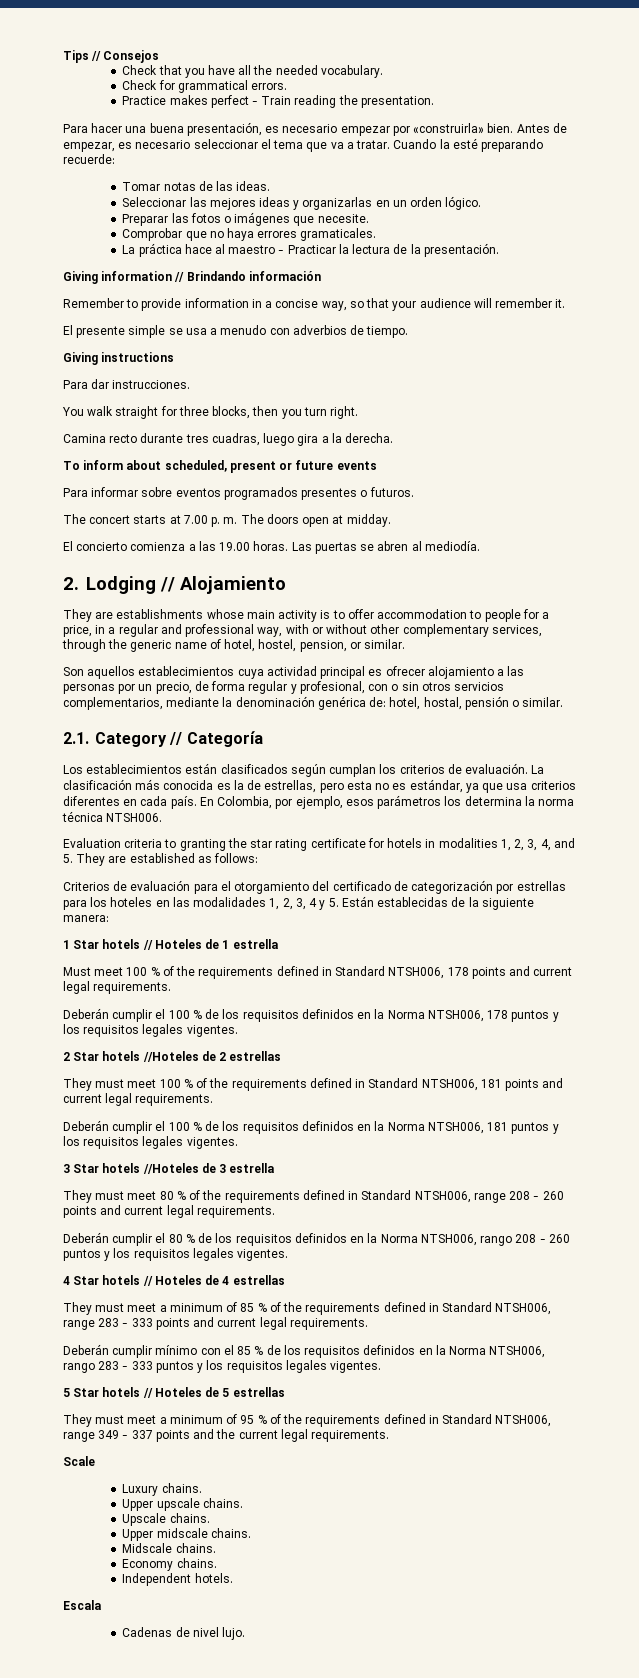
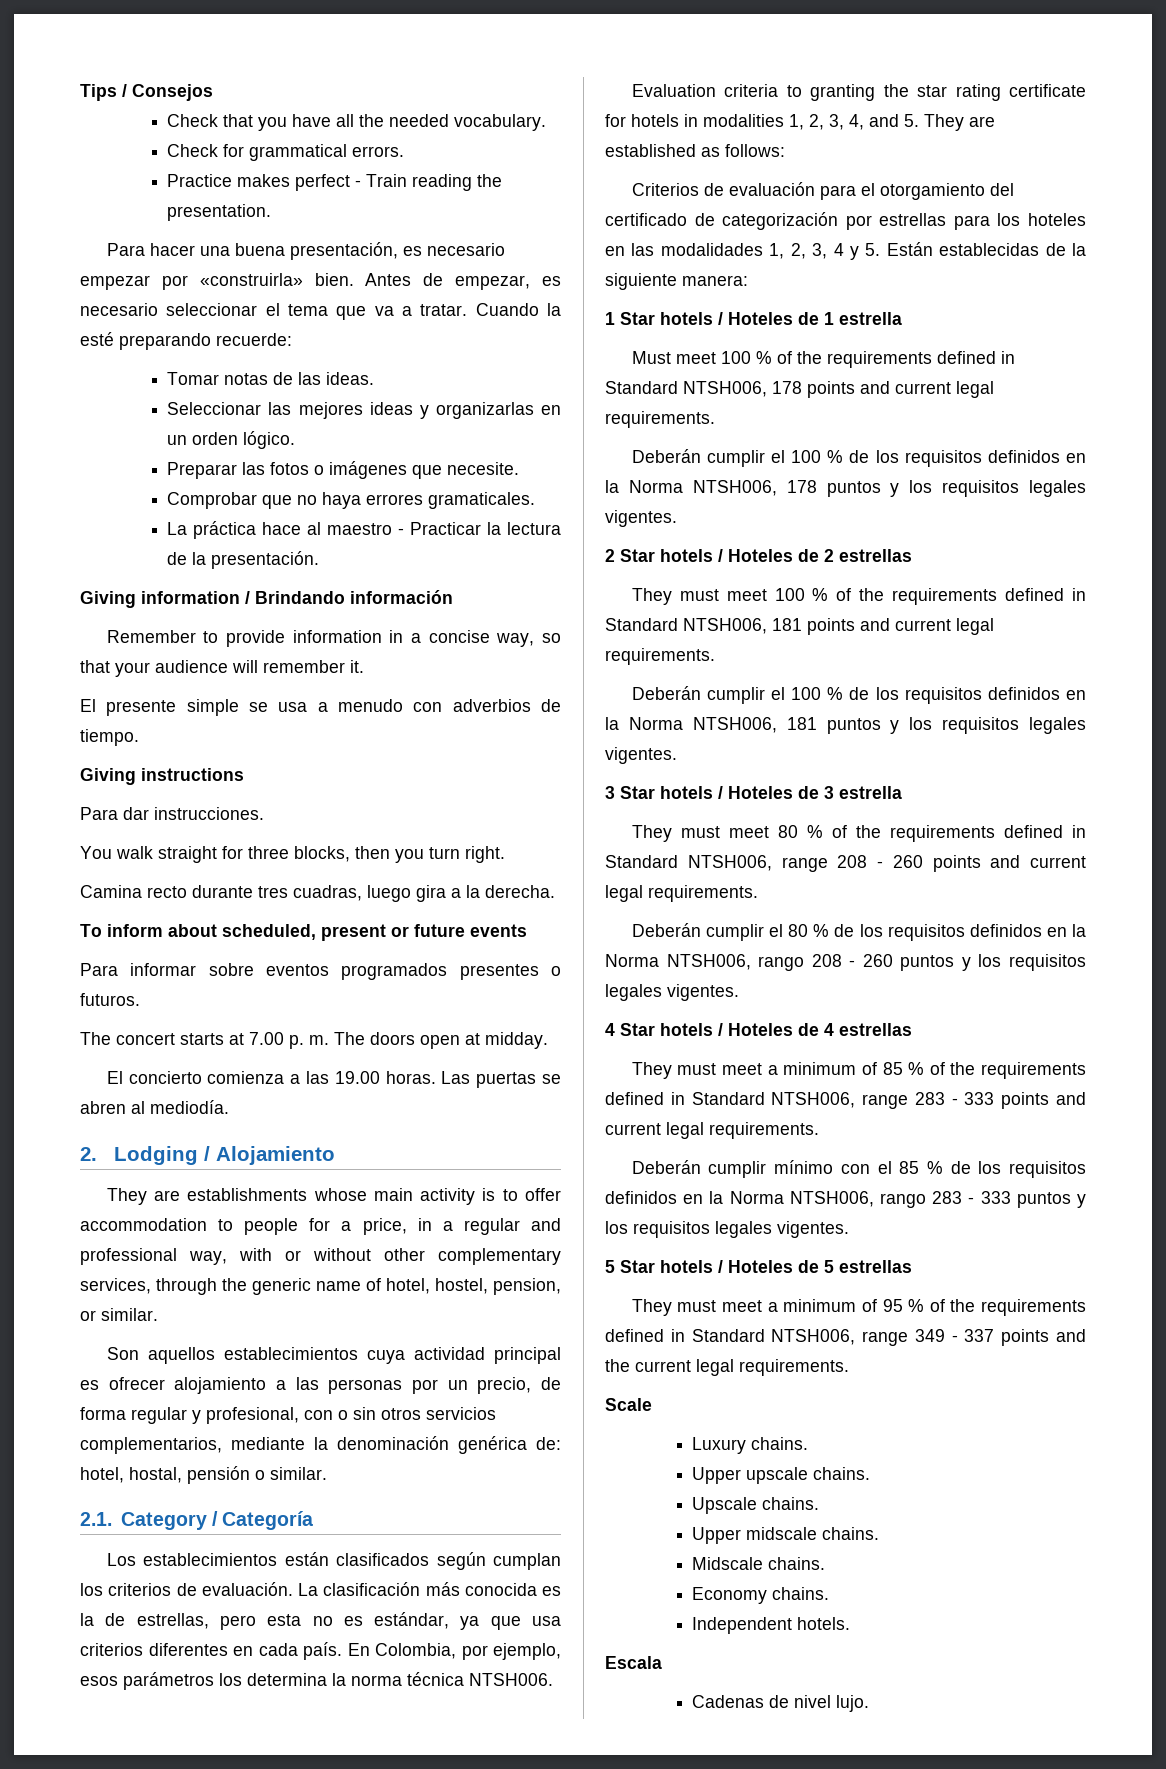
[91,51,102,61] // -> [122,84,127,97] /
[174,272,185,282] // -> [245,591,250,604] /
[160,577,176,592] // -> [204,1146,211,1161] /
[169,732,183,745] // -> [212,1511,219,1526] /
[142,940,153,950] // -> [718,312,723,325] /
[142,1051,199,1062] //Hoteles -> [718,549,793,562] / Hoteles
[142,1163,199,1174] //Hoteles -> [718,786,793,799] / Hoteles
[142,1276,153,1286] // -> [718,1023,723,1036] /
[142,1388,153,1398] // -> [718,1260,723,1273] /

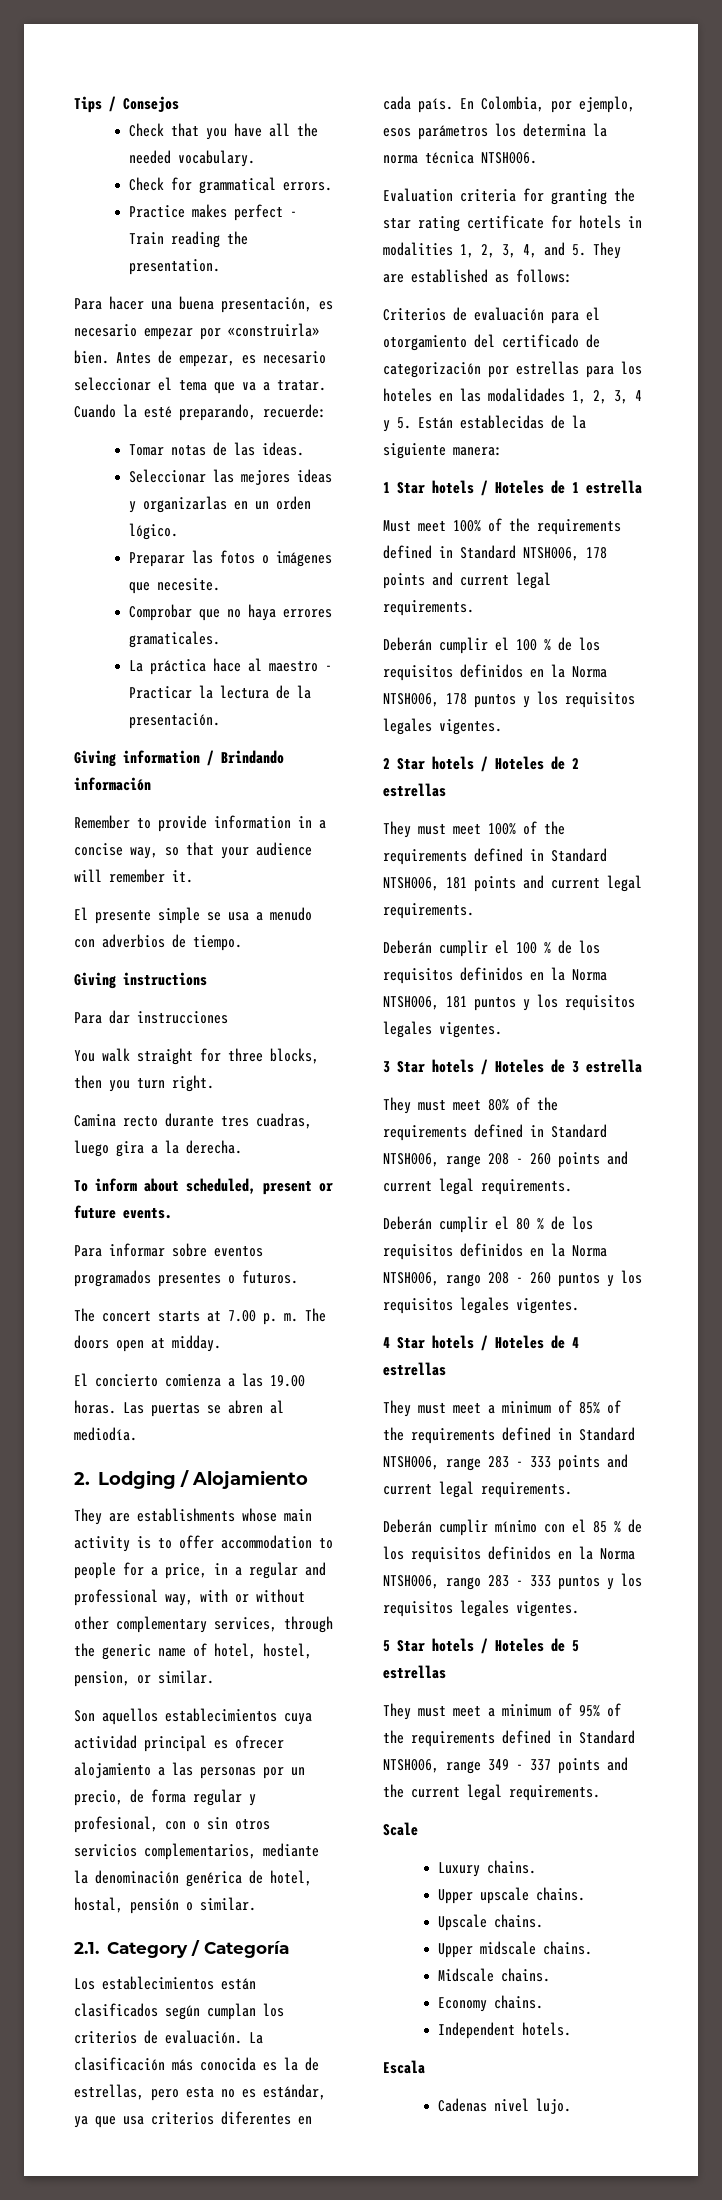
[119,333,211,350] preparando -> [179,404,256,421] preparando,
[154,807,264,820] instrucciones. -> [137,1011,228,1024] instrucciones
[470,924,527,937] events -> [123,1208,172,1219] events.
[536,1437,561,1450] de: -> [249,1870,263,1884] de
[786,85,802,97] to -> [523,188,544,202] for
[720,351,772,364] 100 % -> [453,520,481,532] 100%
[774,588,829,601] 100 % -> [488,823,516,835] 100%
[777,825,823,838] 80 % -> [488,1099,509,1111] 80%
[882,1062,925,1075] 85 % -> [579,1402,600,1414] 85%
[882,1299,925,1312] 95 % -> [579,1705,600,1717] 95%
[769,1695,790,1708] de -> (488, 2105) none

